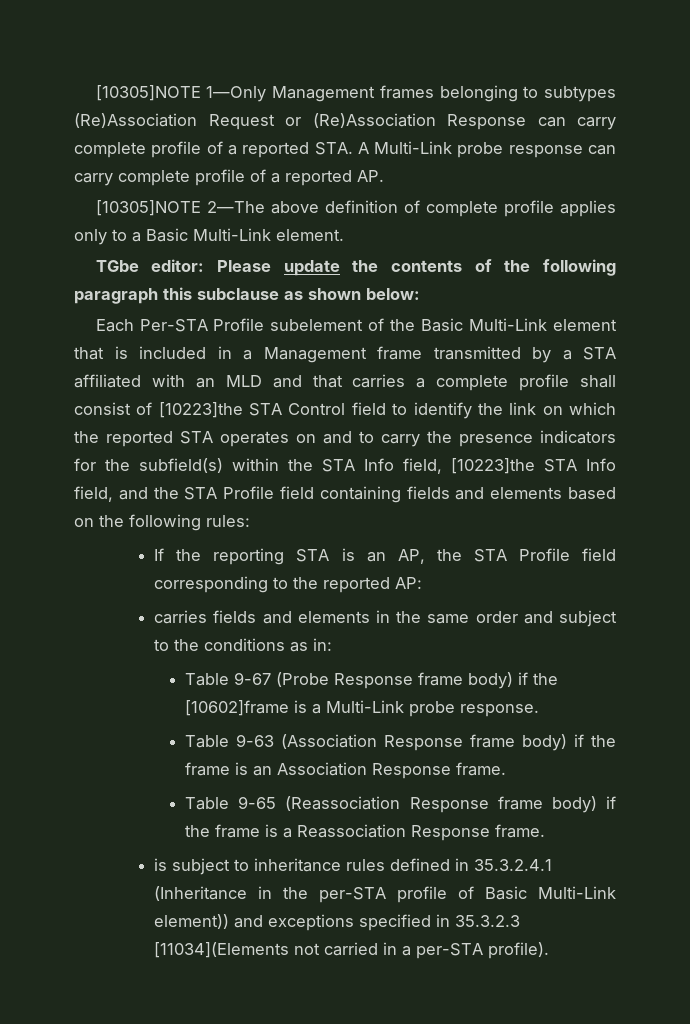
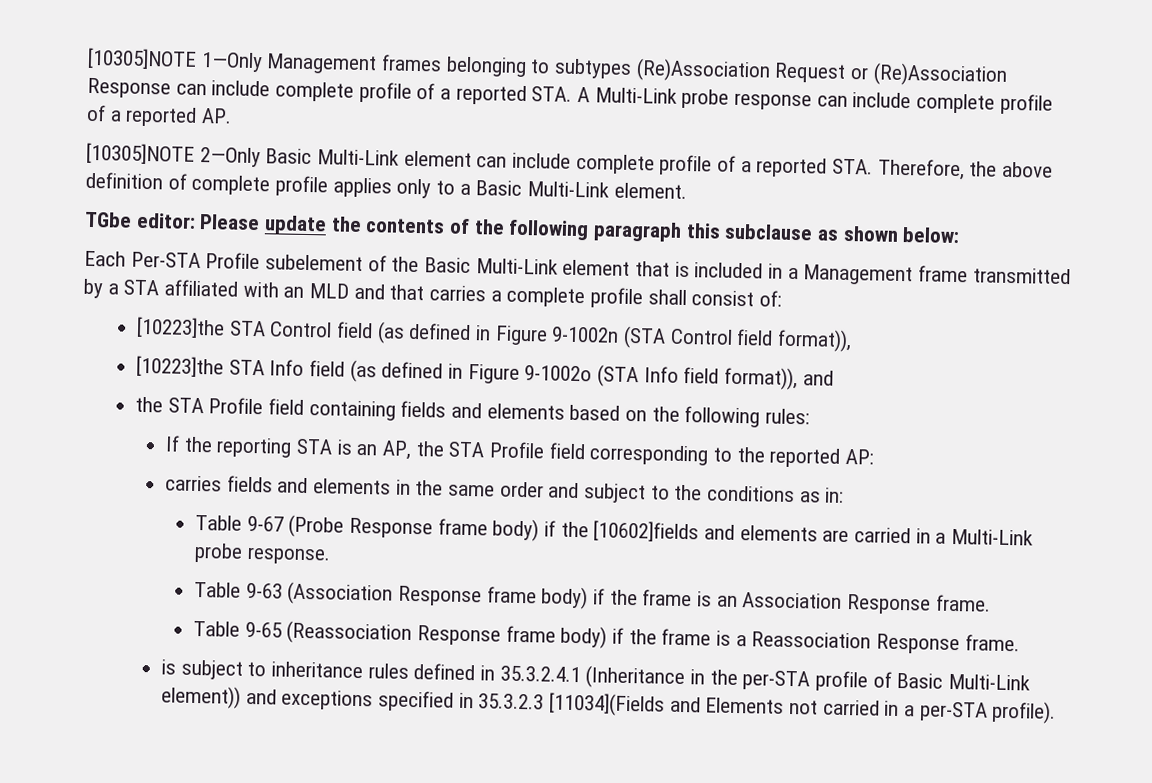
[577,117,616,130] carry -> [211,80,271,97] include
[74,173,113,186] carry -> [852,92,912,109] include
[206,201,265,213] 2—The -> [199,146,998,181] 2—Only Basic Multi-Link element can include complete profile of a reported STA. Therefore, the
[136,402,153,415] of -> [759,290,783,307] of: //
[392,402,617,419] [74,430,616,447] [74,458,616,474] [74,486,148,502] to identify the link on which the reported STA operates on and to carry the presence indicators for the subfield(s) within the STA Info field, [10223]the STA Info field, and -> [376,321,853,353] [136,355,834,391] (as defined in Figure 9-1002n (STA Control field format)), // [10223]the STA Info field (as defined in Figure 9-1002o (STA Info field format)), and //
[185,700,308,716] [10602]frame is -> [593,520,931,544] [10602]fields and elements are carried in
[154,942,290,958] [11034](Elements -> [549,692,785,717] [11034](Fields and Elements

